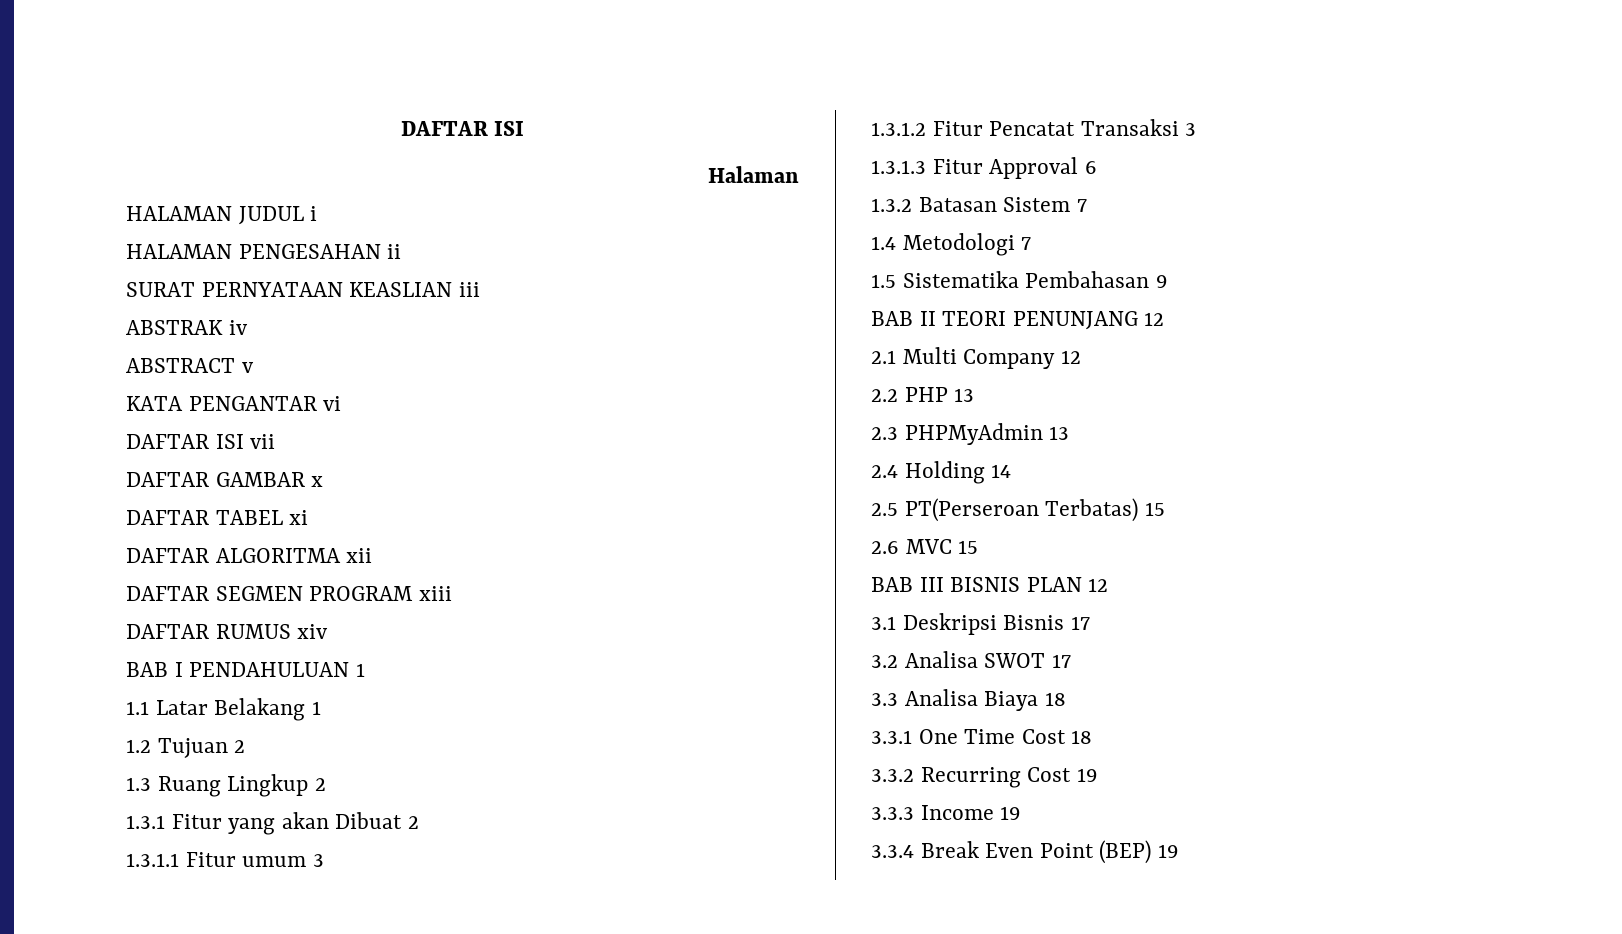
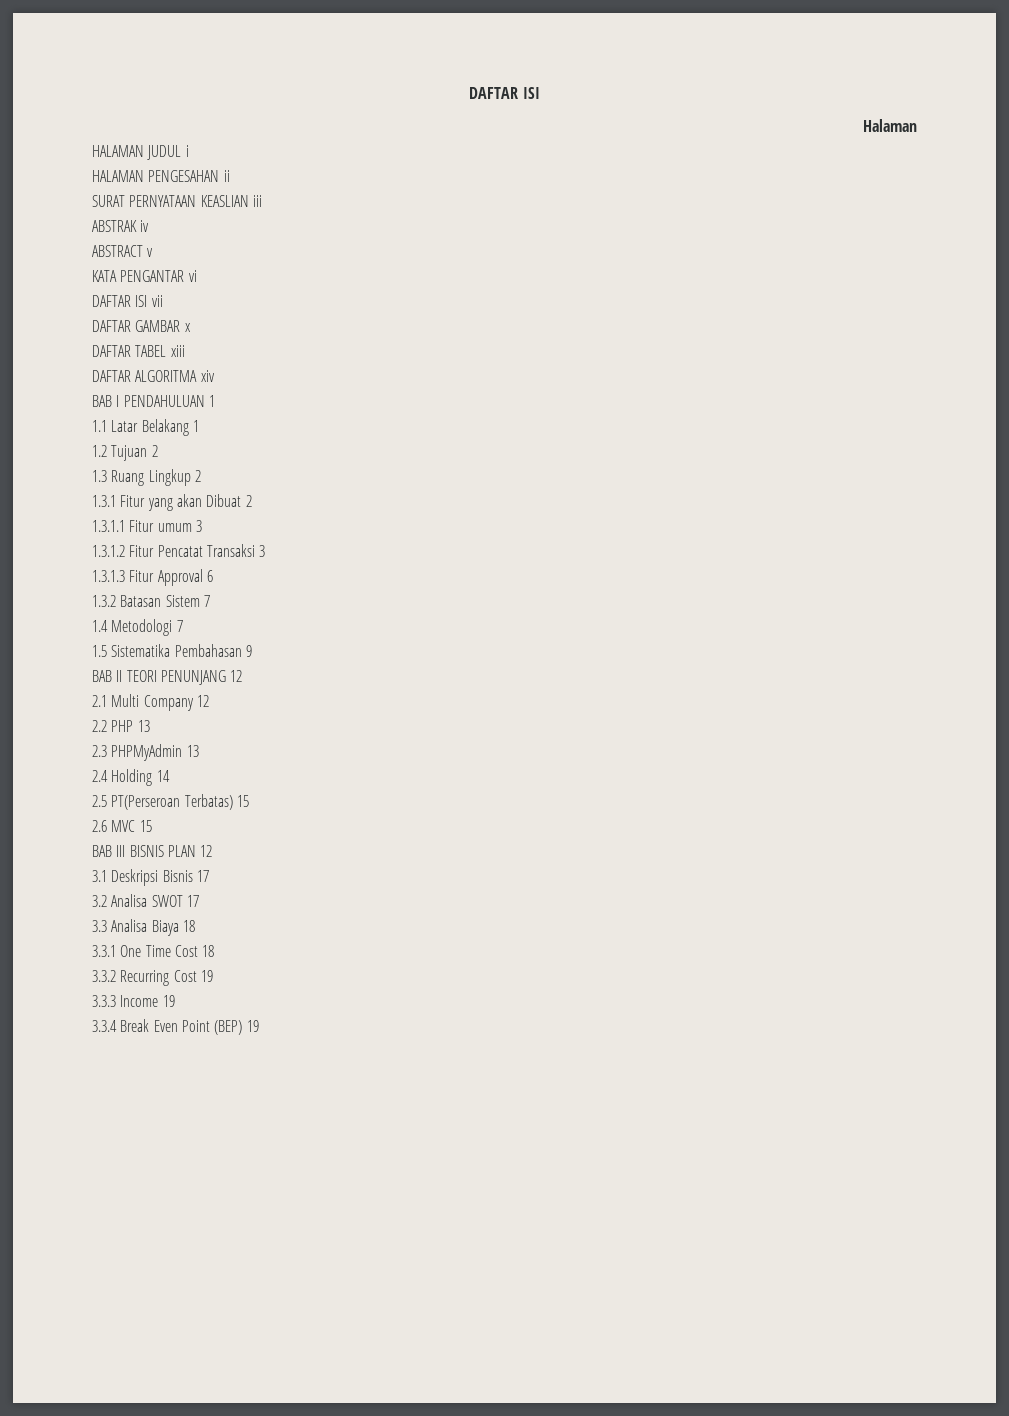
[289,510,309,525] xi -> [170,345,185,357] xiii
[346,548,373,563] [126,586,452,601] [126,624,291,639] xii // DAFTAR SEGMEN PROGRAM xiii // DAFTAR RUMUS -> (198, 376) none

